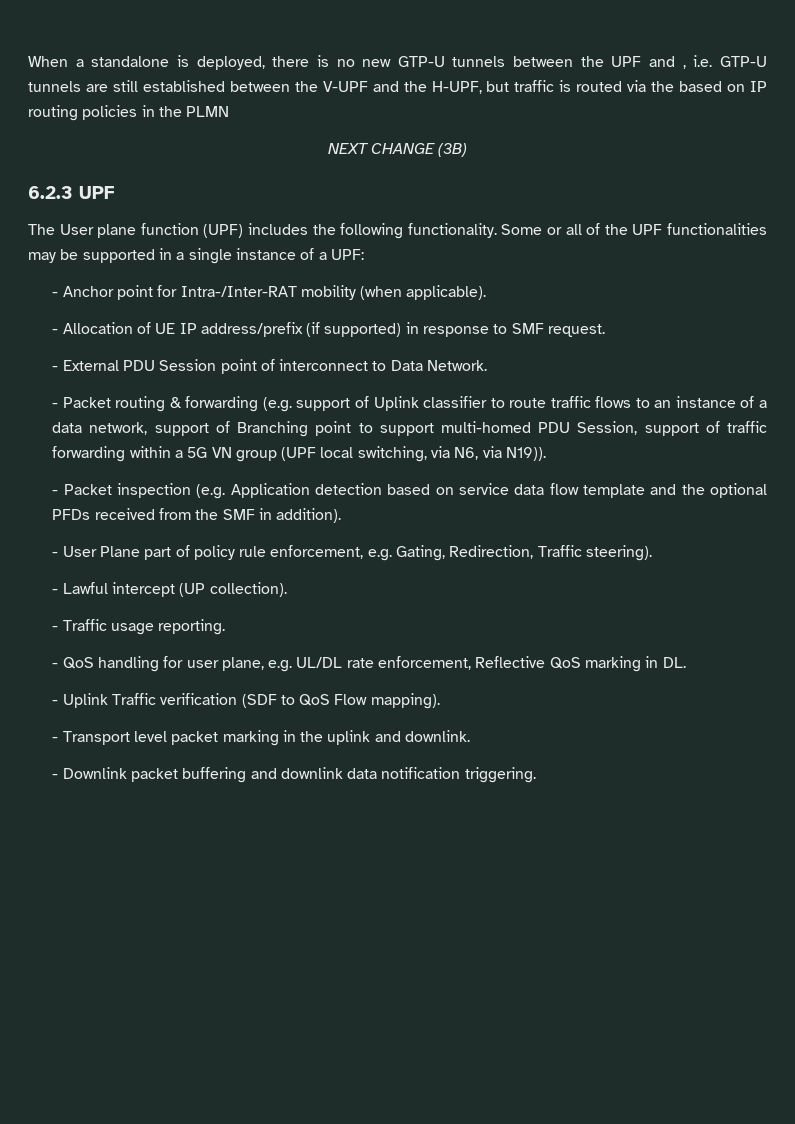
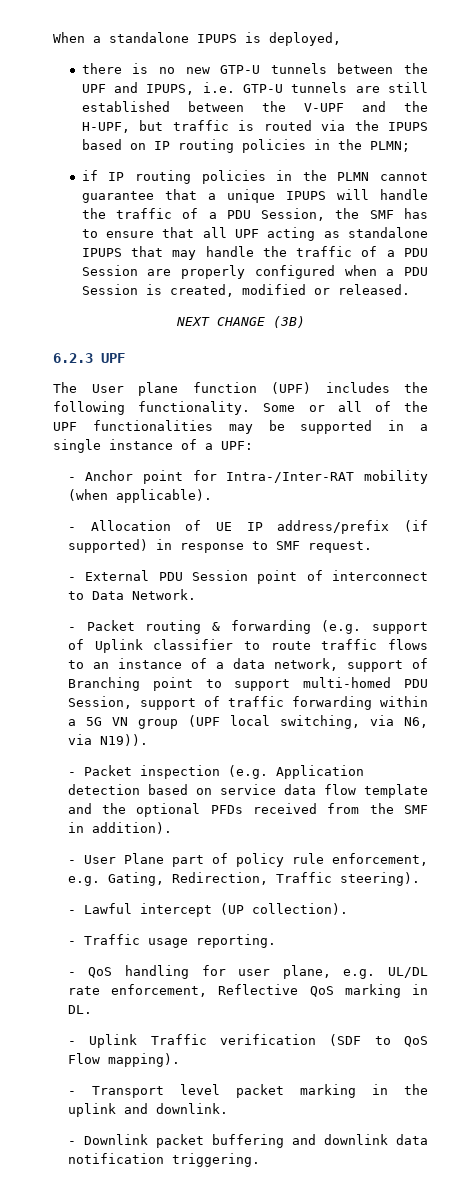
(170, 61) none -> [197,34,237,43] IPUPS
(265, 63) none -> (341, 39) //
[682,65,686,69] , -> [146,84,195,95] IPUPS,
(675, 86) none -> [388,122,428,131] IPUPS
[186,106,230,117] PLMN -> [369,141,410,152] [81,170,429,184] [81,189,428,203] [81,208,428,221] [81,227,428,241] [81,246,428,260] [81,265,429,279] [81,284,410,297] PLMN; // if IP routing policies in the PLMN cannot guarantee that a unique IPUPS will handle the traffic of a PDU Session, the SMF has to ensure that all UPF acting as standalone IPUPS that may handle the traffic of a PDU Session are properly configured when a PDU Session is created, modified or released.

